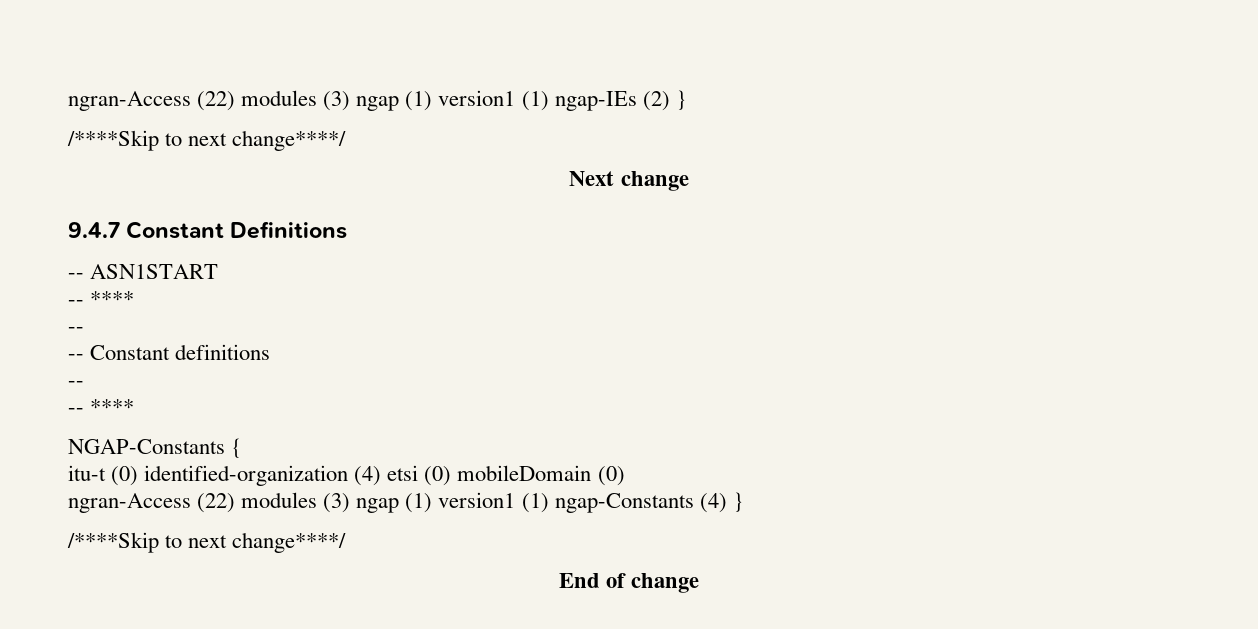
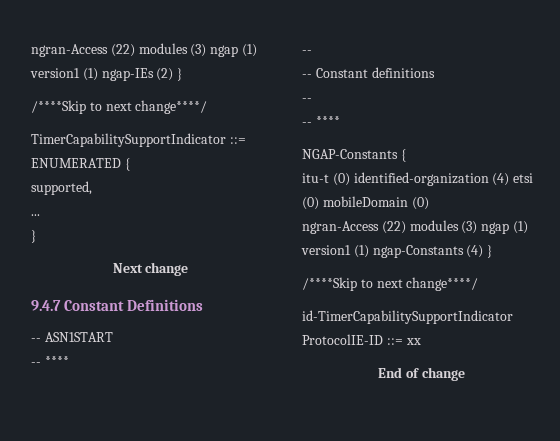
(347, 140) none -> [31,133,246,147] [31,158,130,171] [31,181,92,195] [31,214,40,216] [31,230,36,243] // TimerCapabilitySupportIndicator ::= ENUMERATED { // supported, // ... // }
(347, 542) none -> [302,310,513,324] [302,334,421,345] // id-TimerCapabilitySupportIndicator ProtocolIE-ID ::= xx

